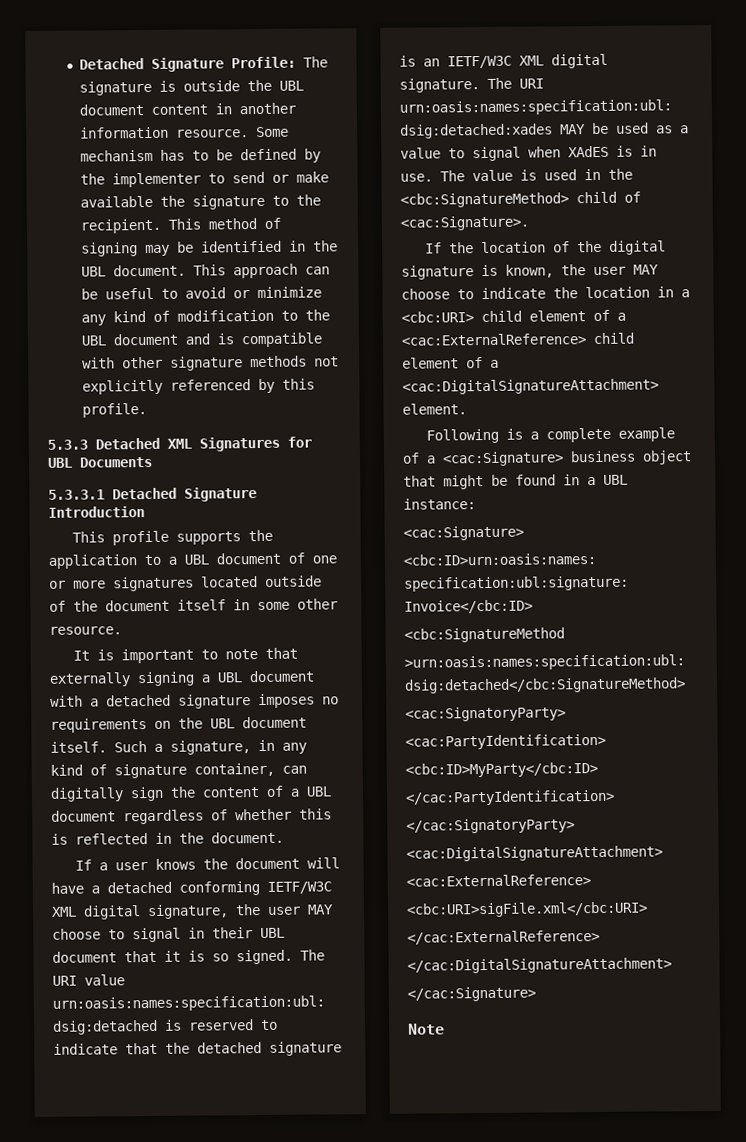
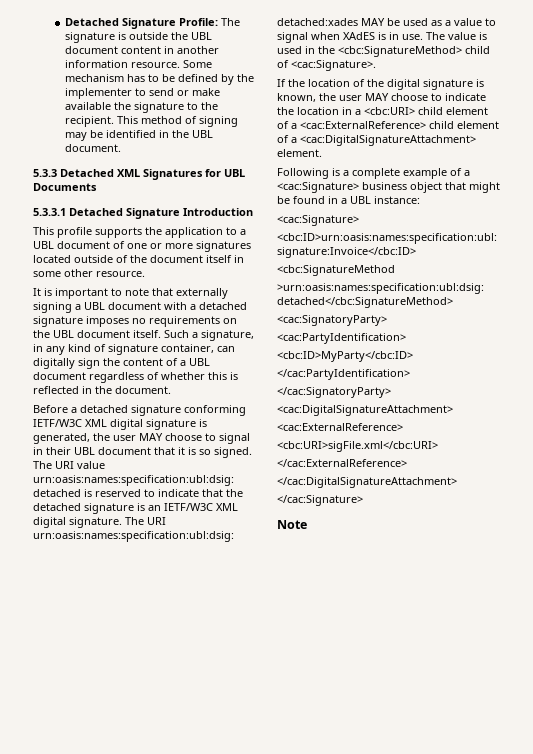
[192,263,330,279] [80,286,322,300] [80,309,330,326] [80,332,322,348] [81,355,339,371] [81,378,315,395] [81,403,147,418] This approach can be useful to avoid or minimize any kind of modification to the UBL document and is compatible with other signature methods not explicitly referenced by this profile. -> (121, 148) none
[74,857,340,871] [51,881,172,894] If a user knows the document will have a detached -> [33,405,181,416] Before a detached signature
[147,904,229,920] signature, -> [146,419,207,430] [33,433,90,444] signature is generated,

